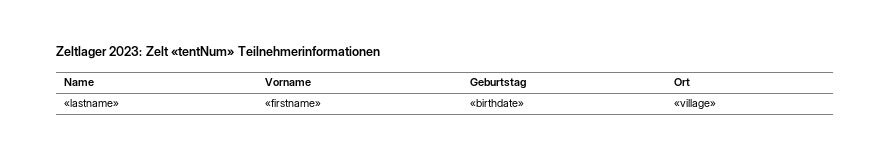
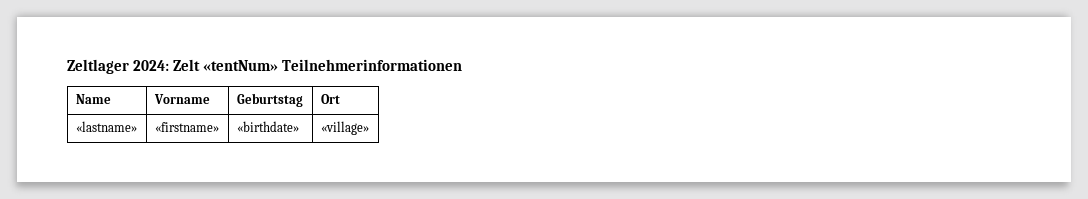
[109,46,143,56] 2023: -> [132,60,169,71] 2024:

